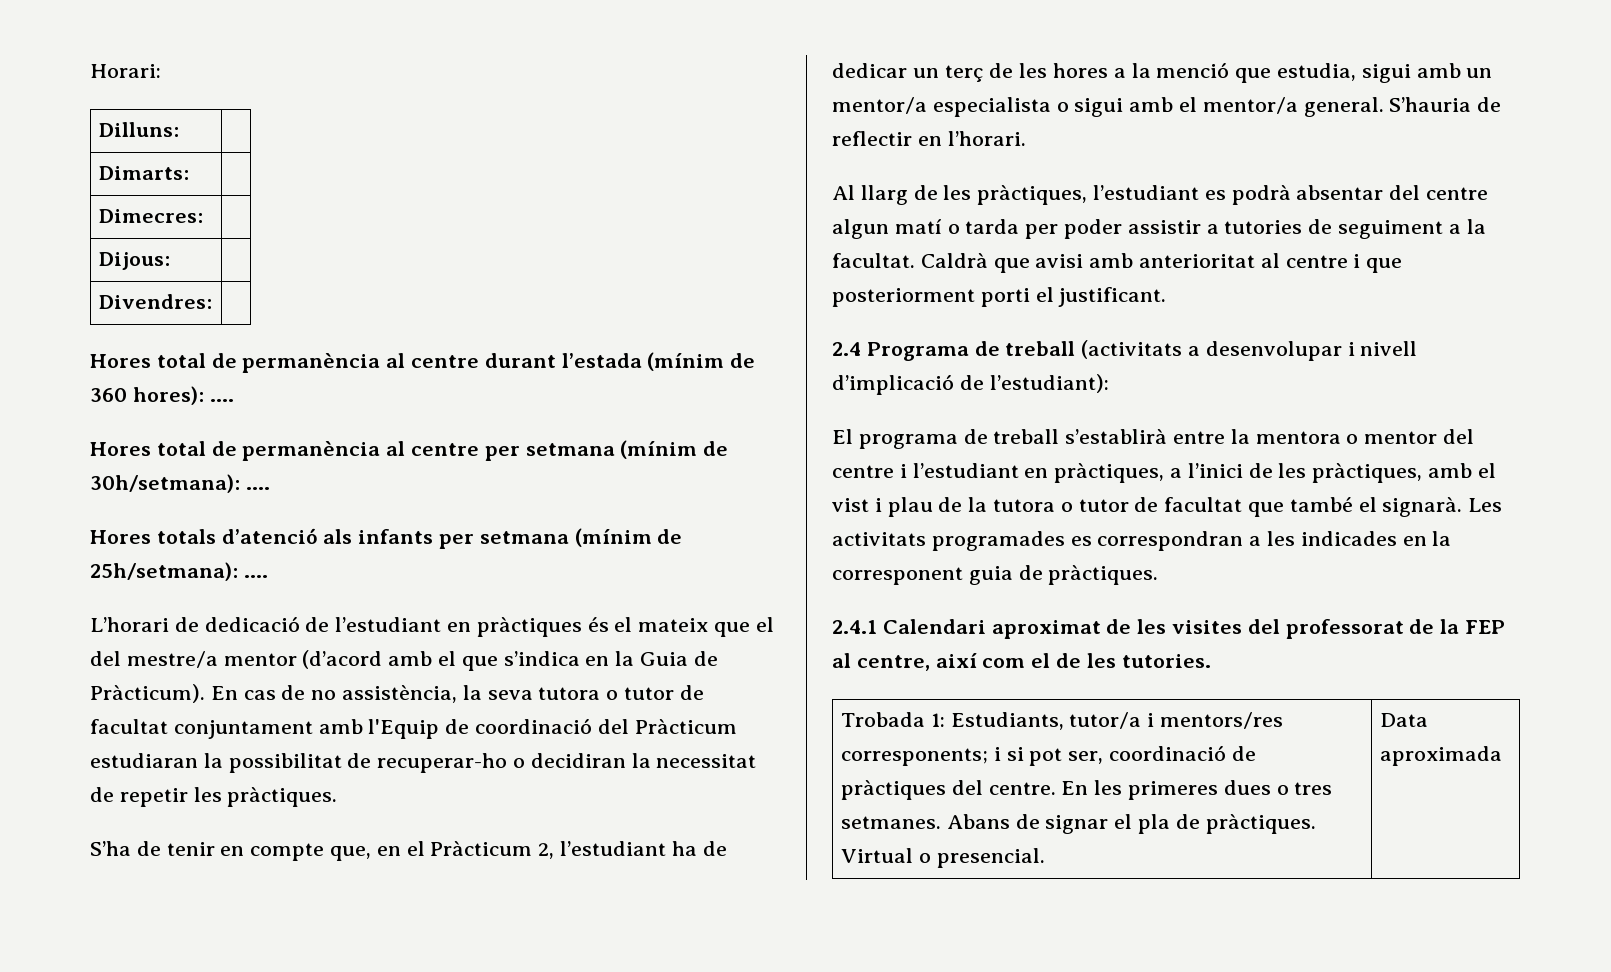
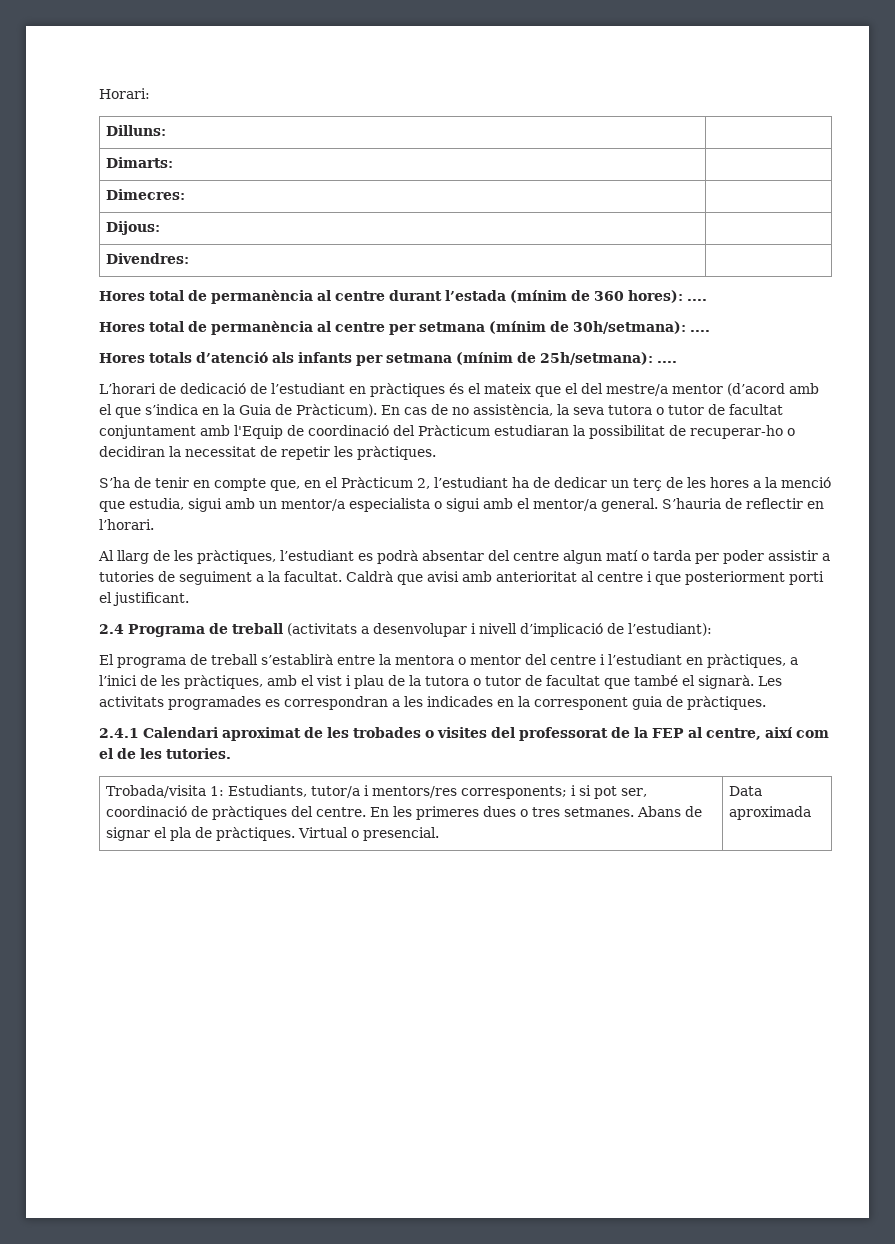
(1167, 626) none -> [353,727,434,738] trobades o
[840,712,925,727] Trobada -> [105,785,206,798] Trobada/visita

